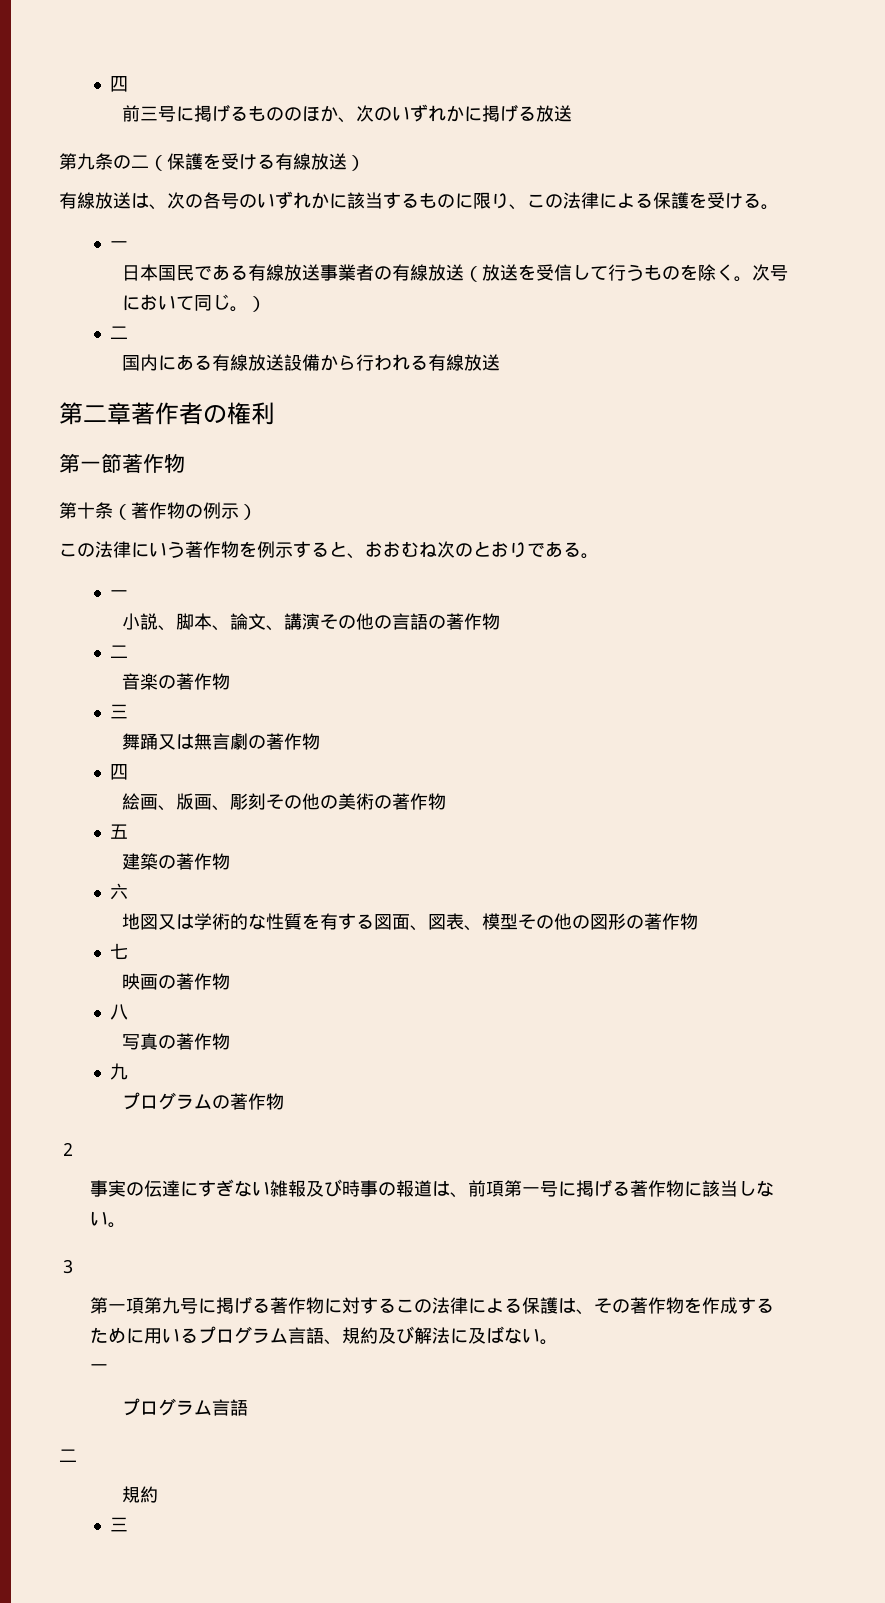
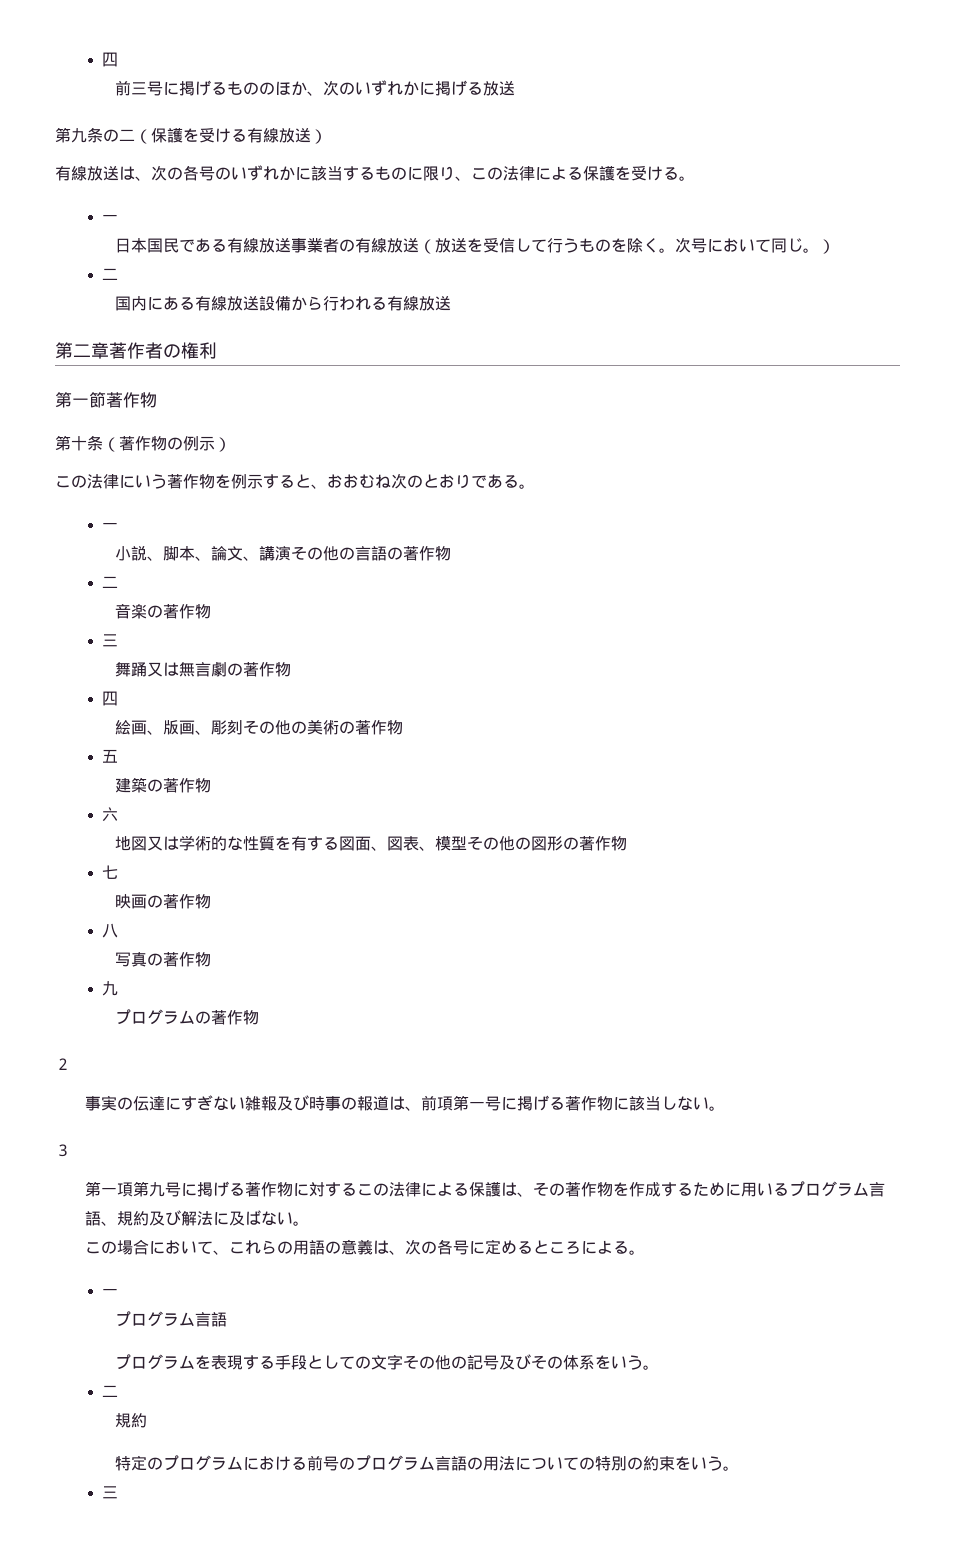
[90,1364,109,1372] [121,1398,248,1416] [59,1449,77,1462] [121,1486,158,1503] 一 // プログラム言語 // 二 // 規約 -> [84,1239,645,1255] [102,1289,119,1296] [114,1311,227,1327] [114,1354,659,1370] [102,1385,119,1397] [114,1413,147,1428] [114,1455,739,1471] この場合において、これらの用語の意義は、次の各号に定めるところによる。 // 一 // プログラム言語 // プログラムを表現する手段としての文字その他の記号及びその体系をいう。 // 二 // 規約 // 特定のプログラムにおける前号のプログラム言語の用法についての特別の約束をいう。

